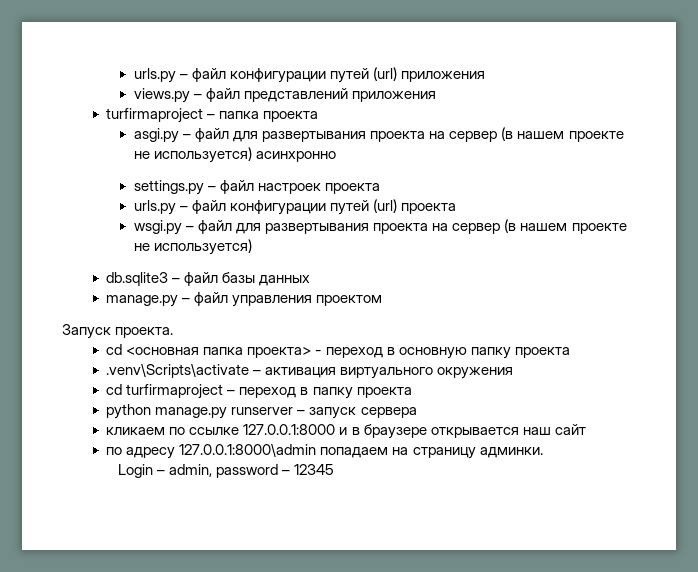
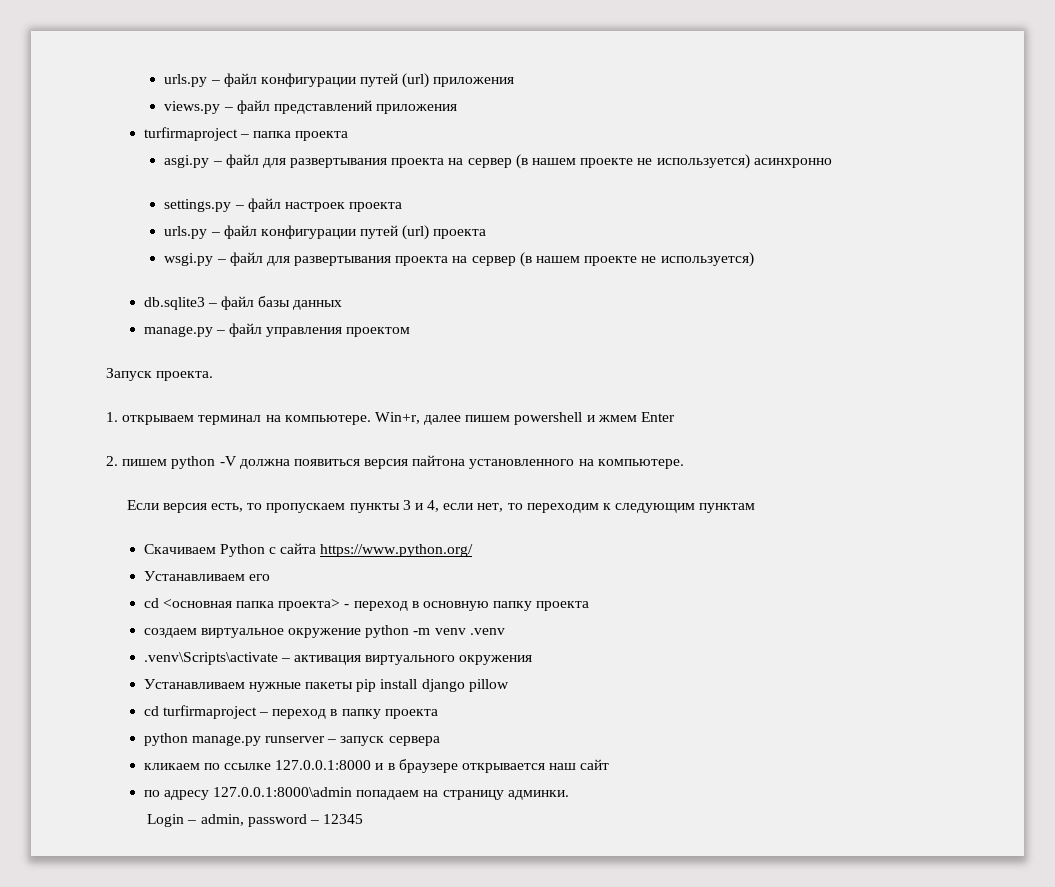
(174, 332) none -> [106,412,676,425] [106,455,684,469] [126,500,756,513] [143,543,474,557] [143,571,270,581] // 1. открываем терминал на компьютере. Win+r, далее пишем powershell и жмем Enter // 2. пишем python -V должна появиться версия пайтона установленного на компьютере. // Если версия есть, то пропускаем пункты 3 и 4, если нет, то переходим к следующим пунктам // Скачиваем Python с сайта https://www.python.org/ // Устанавливаем его
(570, 352) none -> [143,625,505,638] // создаем виртуальное окружение python -m venv .venv
(514, 373) none -> [143,679,509,692] // Устанавливаем нужные пакеты pip install django pillow

